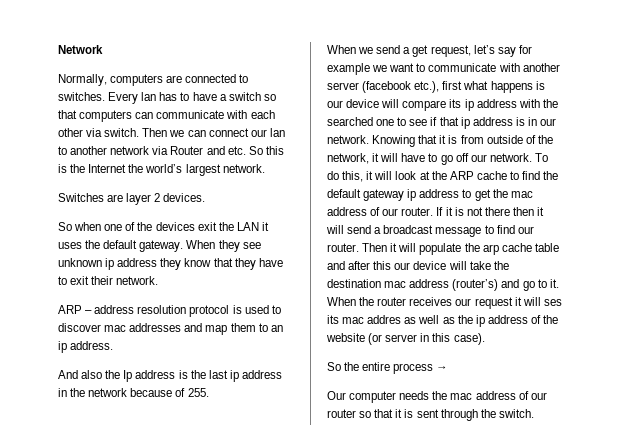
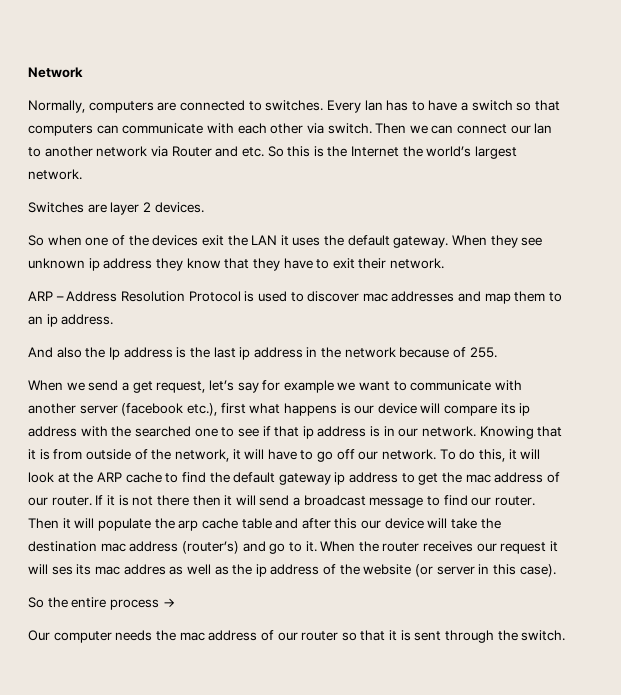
[94,305,230,317] address resolution protocol -> [66,291,241,302] Address Resolution Protocol

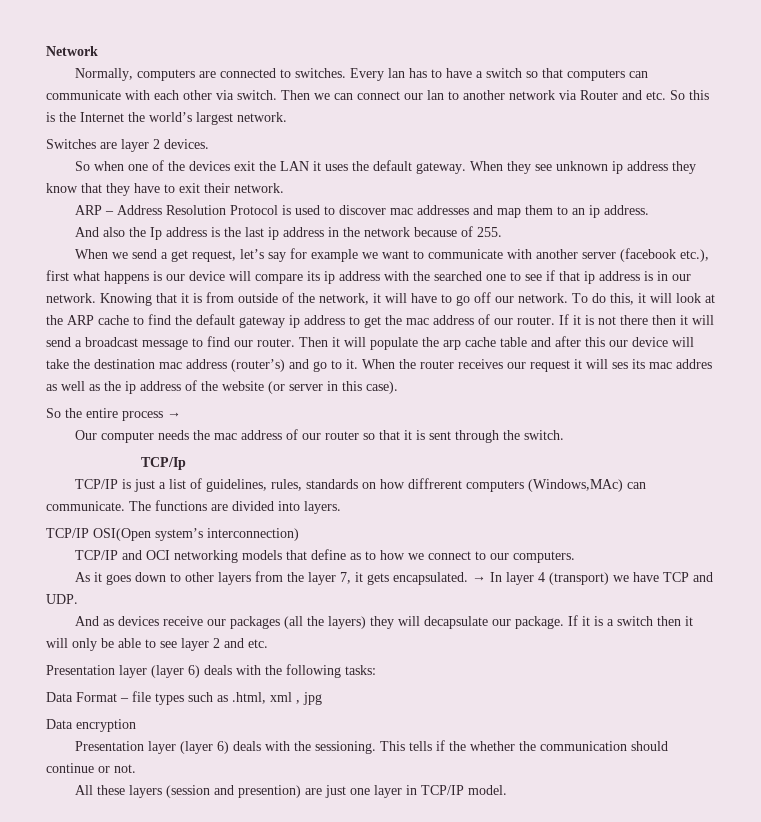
(566, 635) none -> [141,457,187,470] [75,478,647,492] [46,500,341,514] [46,528,299,541] [75,549,576,563] [75,571,714,585] [46,594,78,604] [75,615,694,629] [46,638,268,651] [46,664,376,678] [46,691,322,705] [46,719,136,732] [75,740,669,754] [46,763,136,773] [75,785,508,798] // TCP/Ip // TCP/IP is just a list of guidelines, rules, standards on how diffrerent computers (Windows,MAc) can communicate. The functions are divided into layers. // TCP/IP OSI(Open system’s interconnection) // TCP/IP and OCI networking models that define as to how we connect to our computers. // As it goes down to other layers from the layer 7, it gets encapsulated. → In layer 4 (transport) we have TCP and UDP. // And as devices receive our packages (all the layers) they will decapsulate our package. If it is a switch then it will only be able to see layer 2 and etc. // Presentation layer (layer 6) deals with the following tasks: // Data Format – file types such as .html, xml , jpg // Data encryption // Presentation layer (layer 6) deals with the sessioning. This tells if the whether the communication should continue or not. // All these layers (session and presention) are just one layer in TCP/IP model.

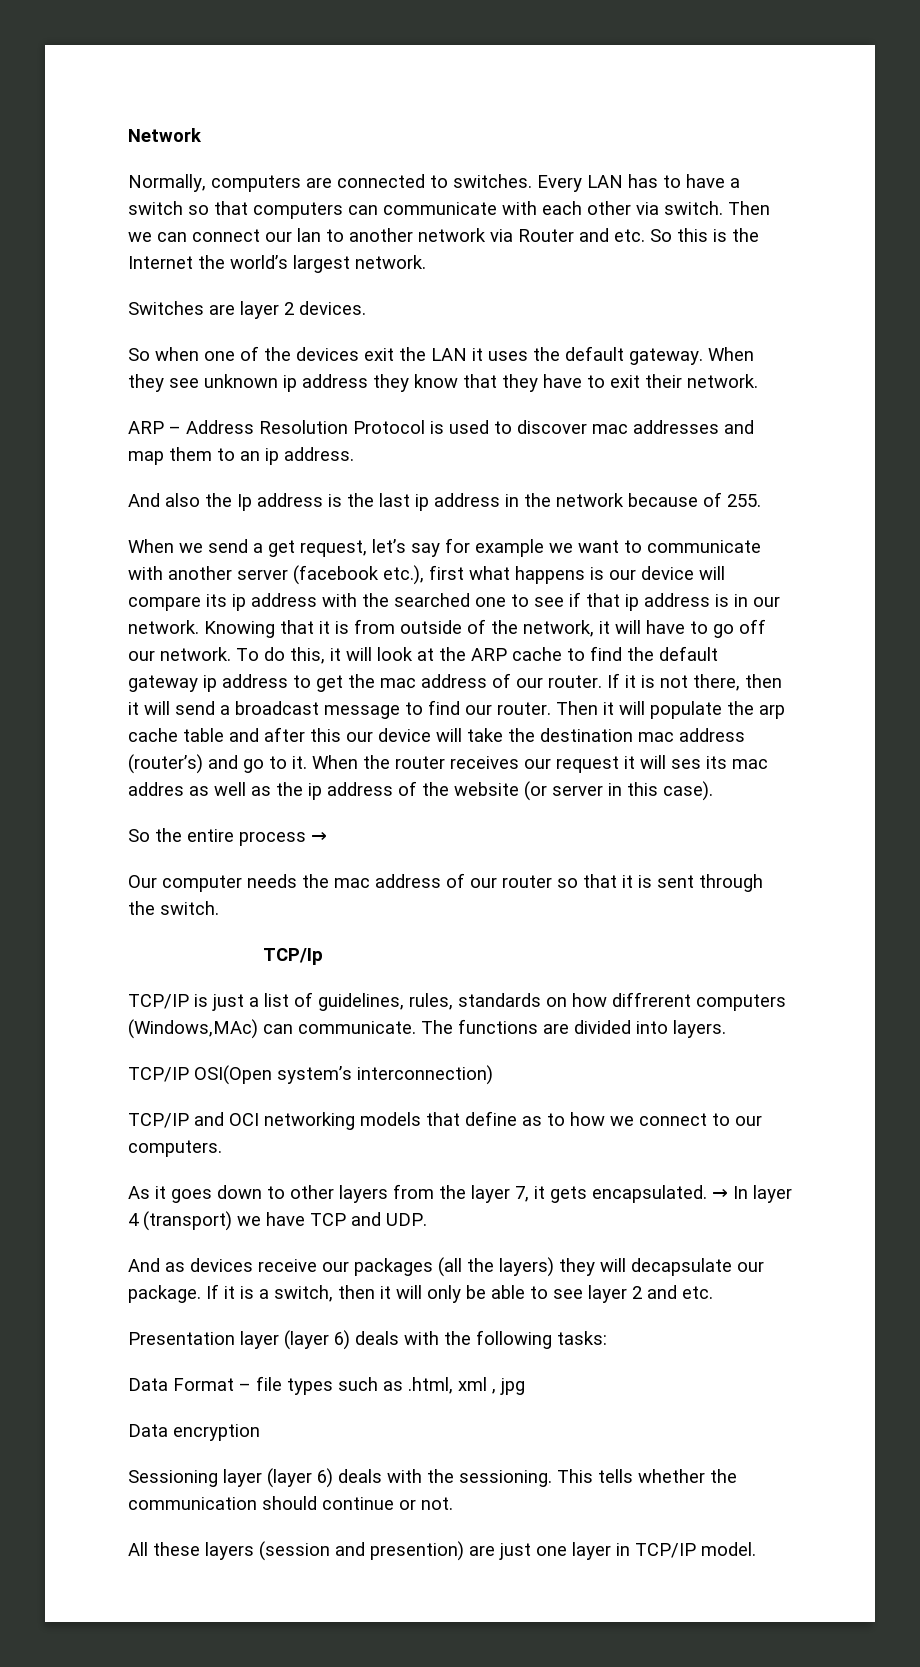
[388,68,406,78] lan -> [587,175,623,188] LAN
[620,315,648,325] there -> [693,674,740,691] there,
[617,616,654,626] switch -> [274,1285,333,1302] switch,
[75,741,145,751] Presentation -> [128,1470,218,1487] Sessioning
[436,740,467,751] if the -> (633, 1476) none

